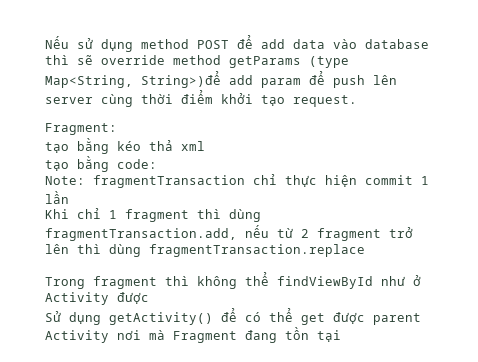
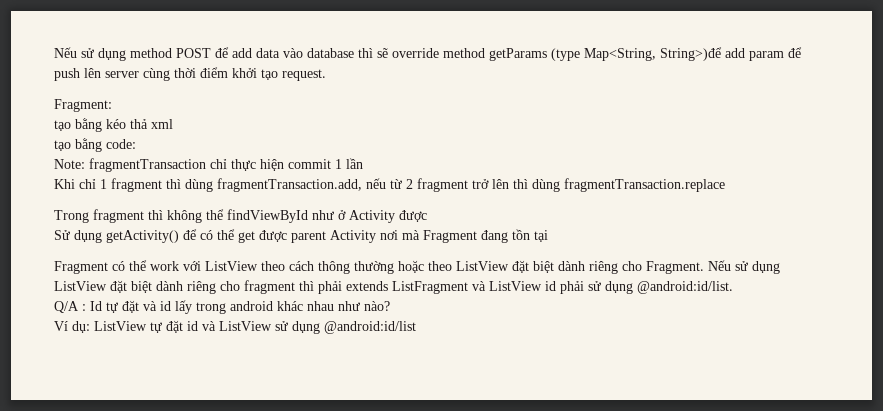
(341, 336) none -> [54,260,780,274] [54,280,733,294] [54,300,390,314] [54,320,416,334] // Fragment có thể work với ListView theo cách thông thường hoặc theo ListView đặt biệt dành riêng cho Fragment. Nếu sử dụng ListView đặt biệt dành riêng cho fragment thì phải extends ListFragment và ListView id phải sử dụng @android:id/list. // Q/A : Id tự đặt và id lấy trong android khác nhau như nào? // Ví dụ: ListView tự đặt id và ListView sử dụng @android:id/list

